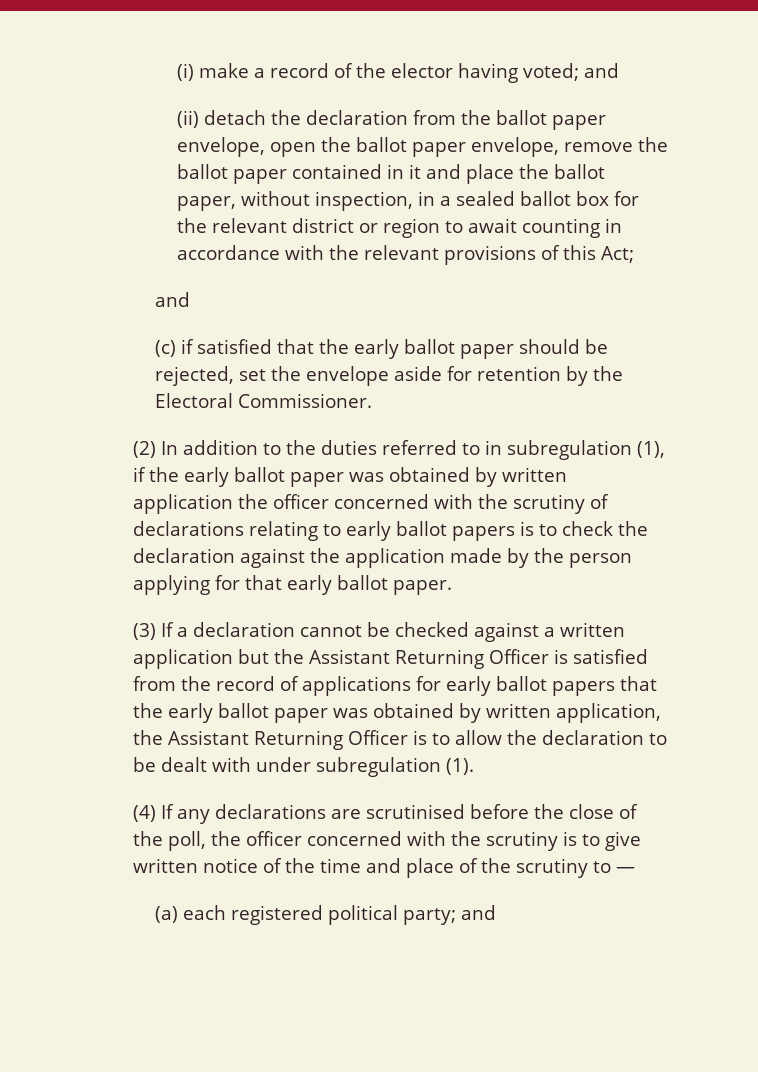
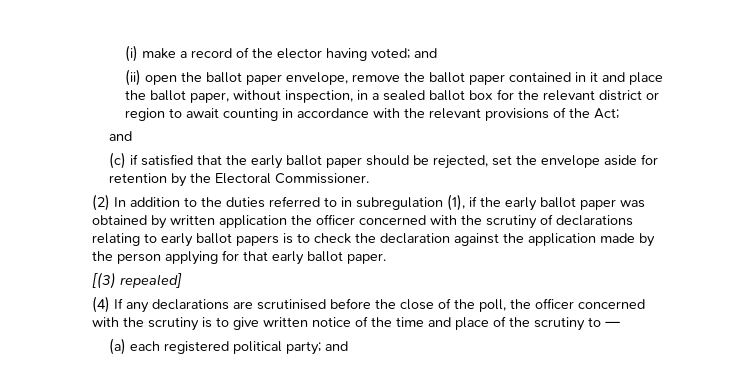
[204,110,607,130] [177,137,266,157] detach the declaration from the ballot paper envelope, -> (141, 77) none
[563,245,597,260] this -> [568,108,590,118] the
[133,622,626,642] [133,649,649,669] [133,676,658,696] [133,703,662,723] [133,730,668,750] [133,757,475,777] (3) If a declaration cannot be checked against a written application but the Assistant Returning Officer is satisfied from the record of applications for early ballot papers that the early ballot paper was obtained by written application, the Assistant Returning Officer is to allow the declaration to be dealt with under subregulation (1). -> [92,272,183,289] [(3) repealed]

